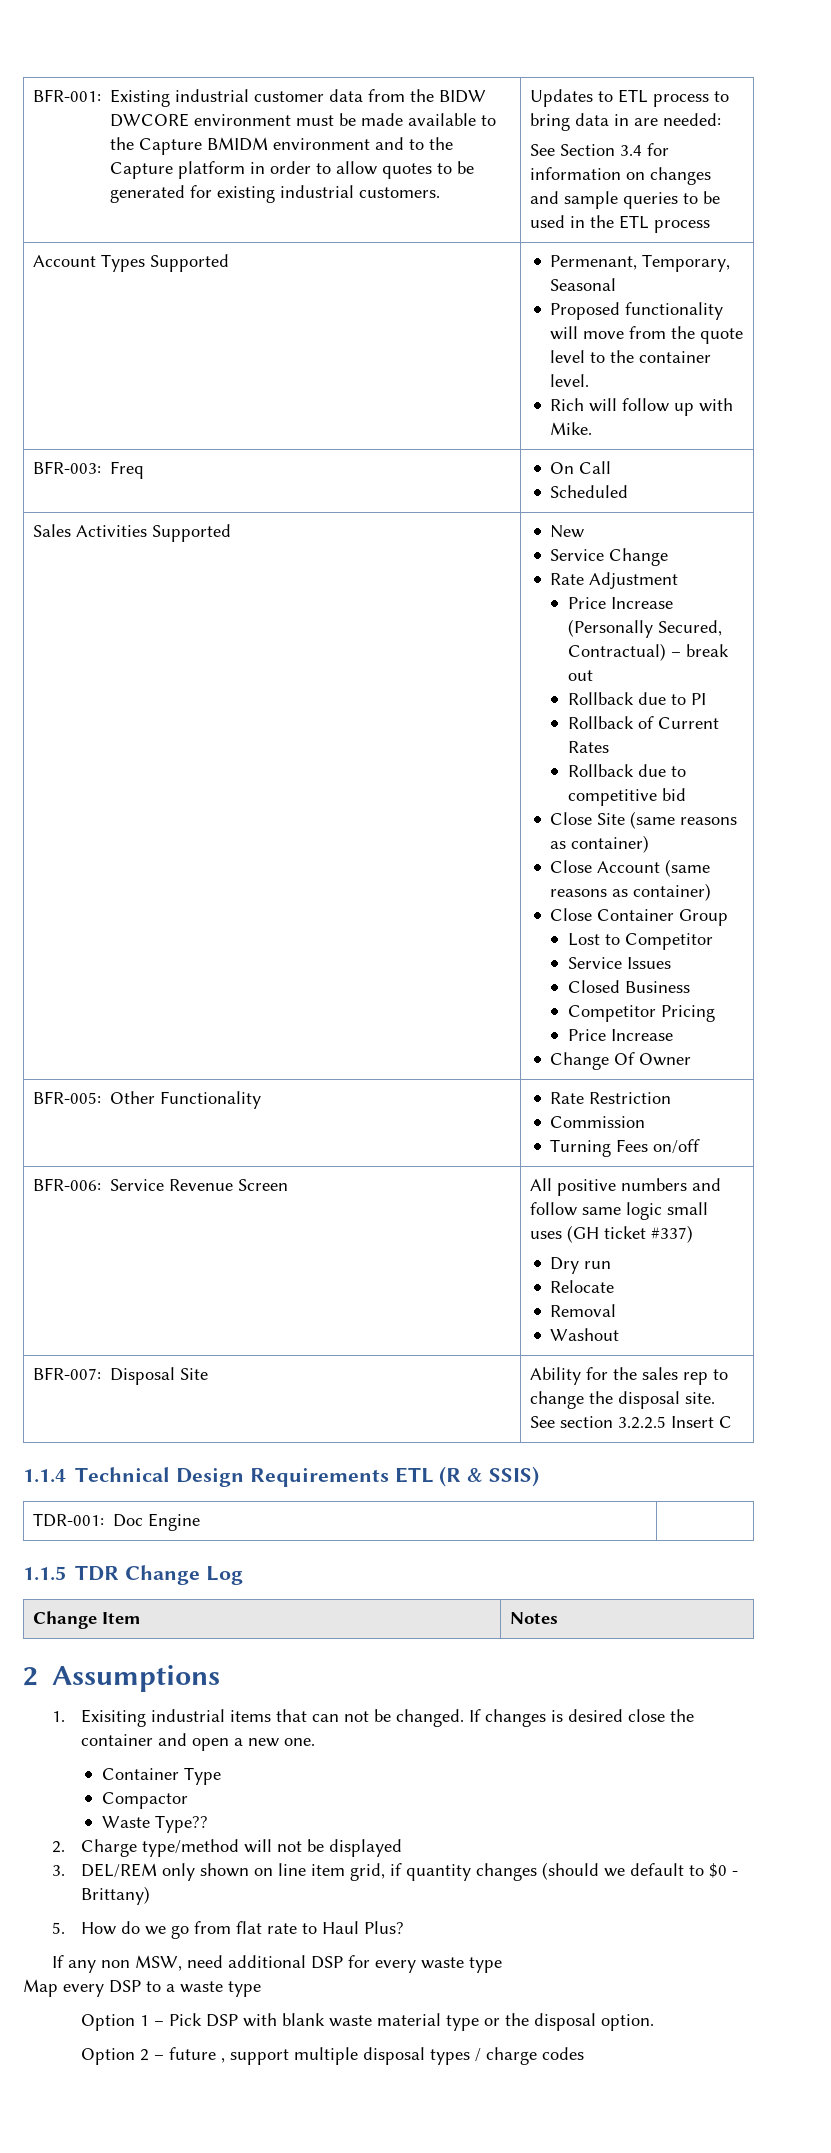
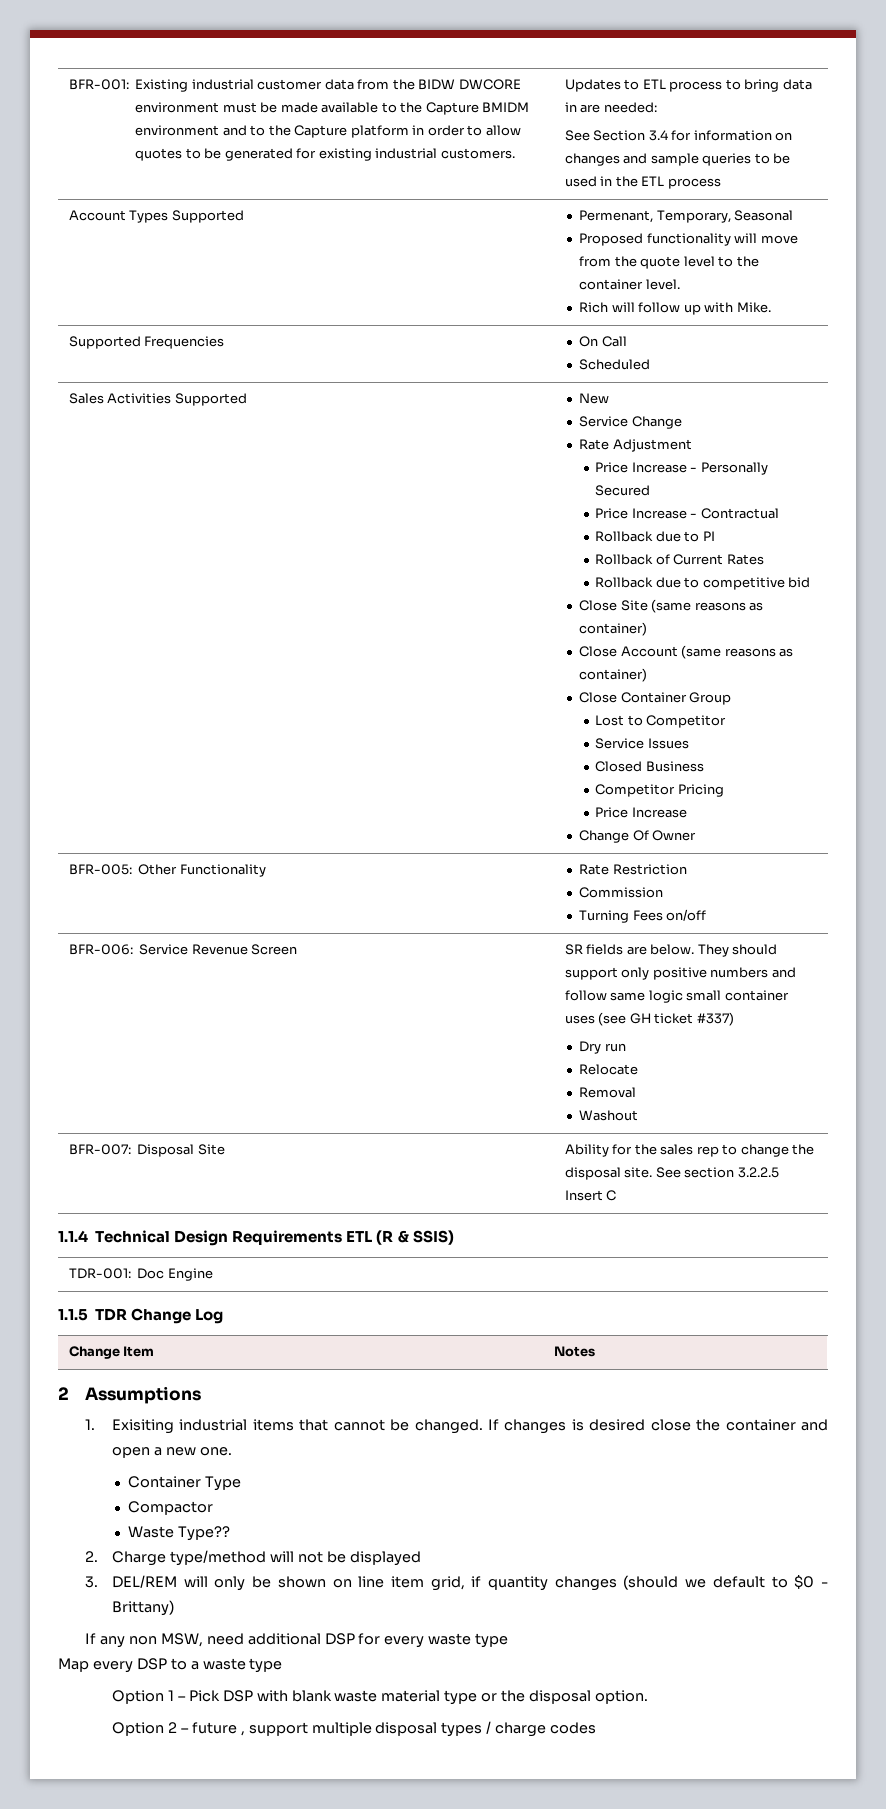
[32,461,145,479] BFR-003: Freq -> [68,336,225,349] Supported Frequencies
[567,619,722,638] [567,643,729,661] [567,670,593,681] (Personally Secured, Contractual) – break out -> [690,462,768,475] [595,485,651,496] [595,508,779,519] - Personally Secured // Price Increase - Contractual
[529,1178,552,1191] All -> [564,944,778,957] [564,967,650,980] SR fields are below. They should support only
[529,1225,599,1243] uses (GH -> [724,990,789,1001] [564,1012,651,1026] container uses (see GH
[312,1711,370,1722] can not -> [333,1419,385,1431] cannot
[162,1863,196,1881] only -> [183,1576,272,1591] will only be
[52,1921,405,1939] // 5. How do we go from flat rate to Haul Plus? -> (175, 1608) none

